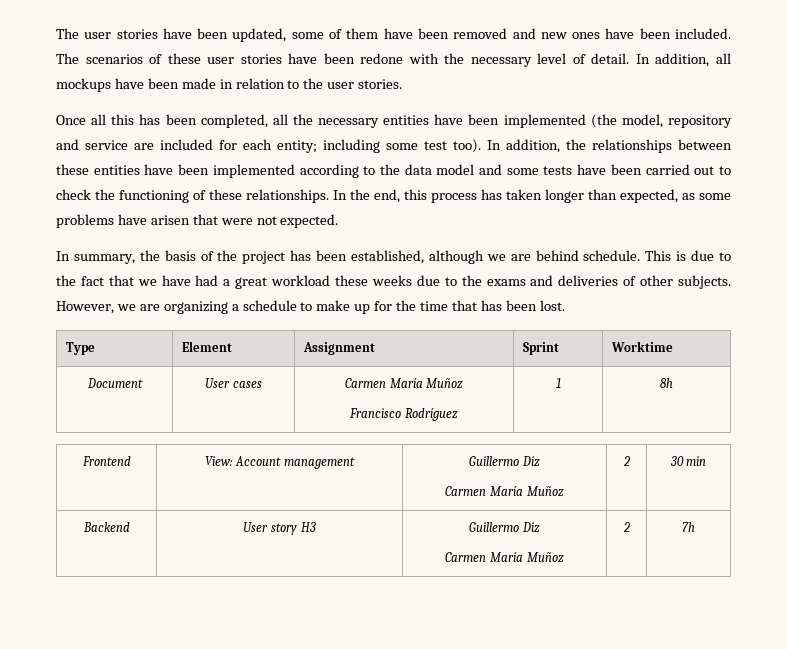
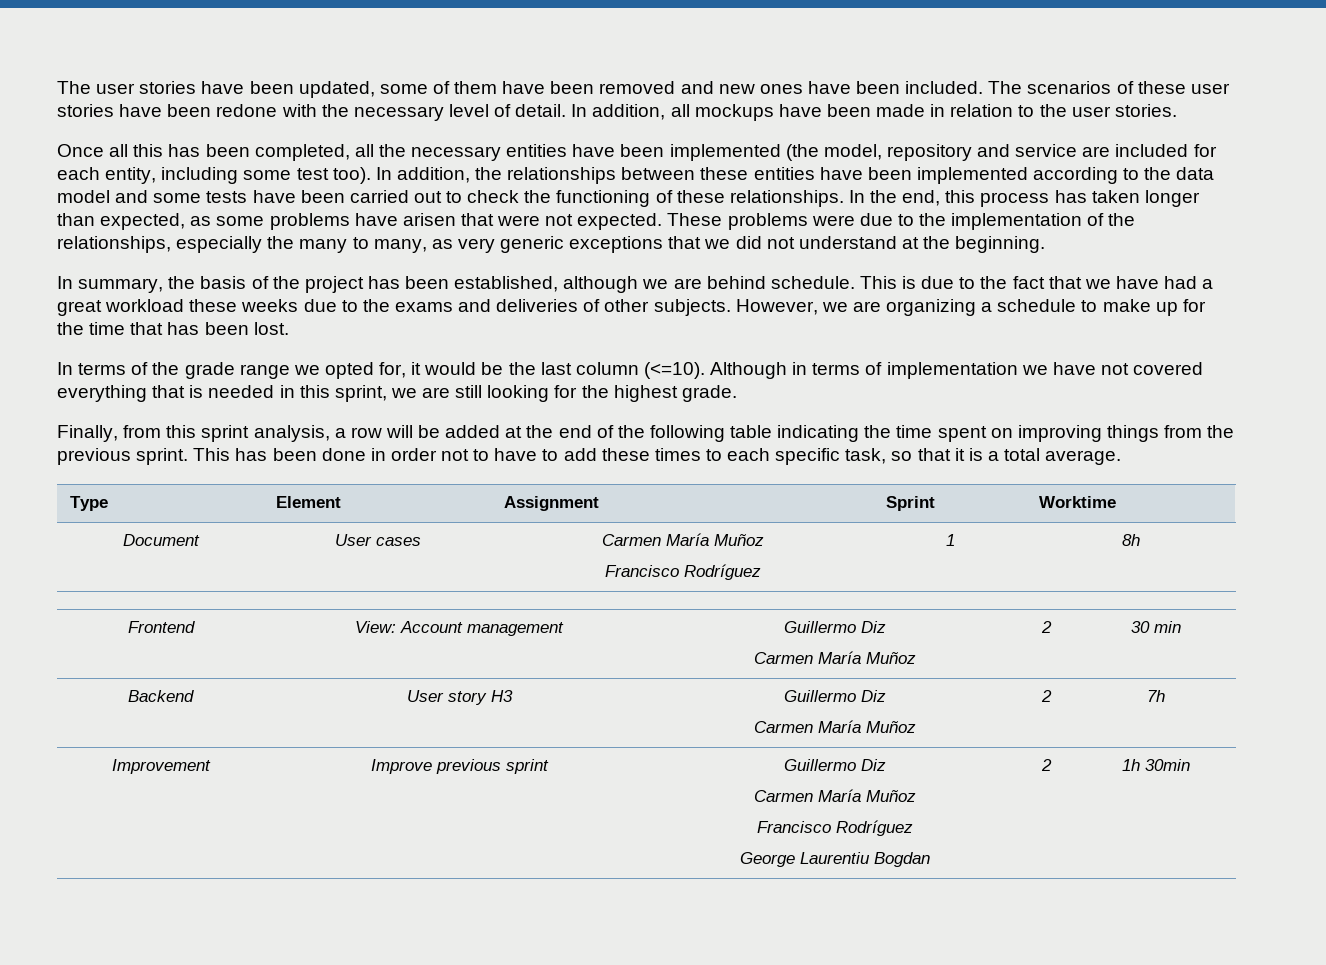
[277,140,317,153] entity; -> [105,167,157,184] entity,
(339, 221) none -> [667,213,1136,230] [57,236,1046,253] These problems were due to the implementation of the relationships, especially the many to many, as very generic exceptions that we did not understand at the beginning.
(565, 305) none -> [57,362,1204,379] [57,385,737,402] [57,425,1235,442] [57,448,1122,465] // In terms of the grade range we opted for, it would be the last column (<=10). Although in terms of implementation we have not covered everything that is needed in this sprint, we are still looking for the highest grade. // Finally, from this sprint analysis, a row will be added at the end of the following table indicating the time spent on improving things from the previous sprint. This has been done in order not to have to add these times to each specific task, so that it is a total average.
(695, 527) none -> [111,759,211,774] [370,759,549,774] [784,759,886,771] [754,789,916,802] [757,820,913,836] [740,852,930,867] [1040,759,1052,771] [1122,759,1190,771] // Improvement | Improve previous sprint | Guillermo Diz // Carmen María Muñoz // Francisco Rodríguez // George Laurentiu Bogdan | 2 | 1h 30min

